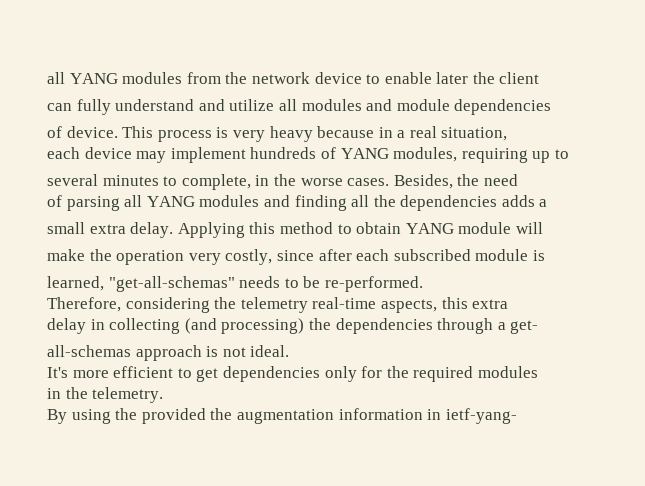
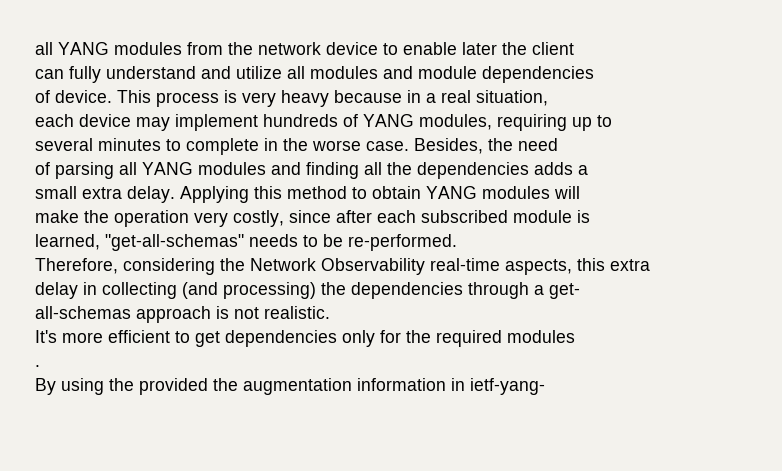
[181,174,251,190] complete, -> [186,138,259,155] complete
[347,178,390,186] cases. -> [366,141,409,151] case.
[458,222,512,234] module -> [482,186,550,199] modules
[240,297,308,313] telemetry -> [250,258,425,275] Network Observability
[250,345,290,357] ideal. -> [264,306,330,319] realistic.
[47,387,164,403] in the telemetry. -> [35,365,40,367] .

